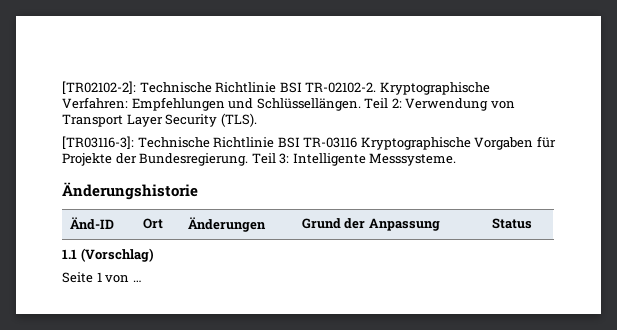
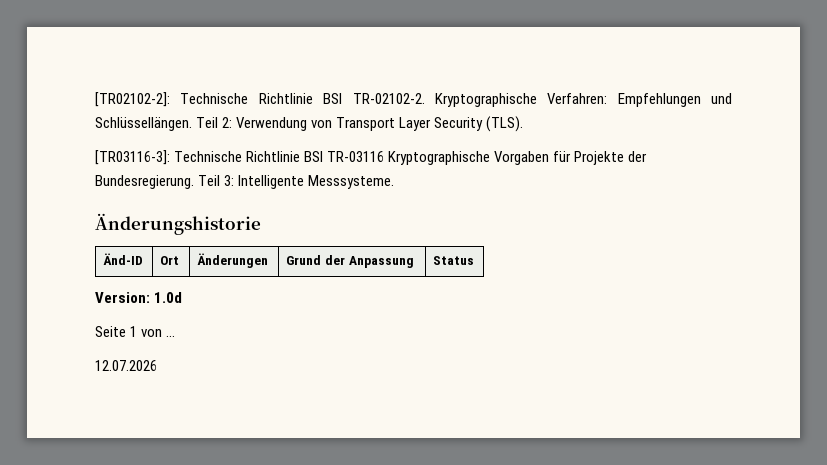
[62,248,154,262] 1.1 (Vorschlag) -> [95,292,183,303] Version: 1.0d
(142, 281) none -> [95,360,157,371] // 12.07.2026

